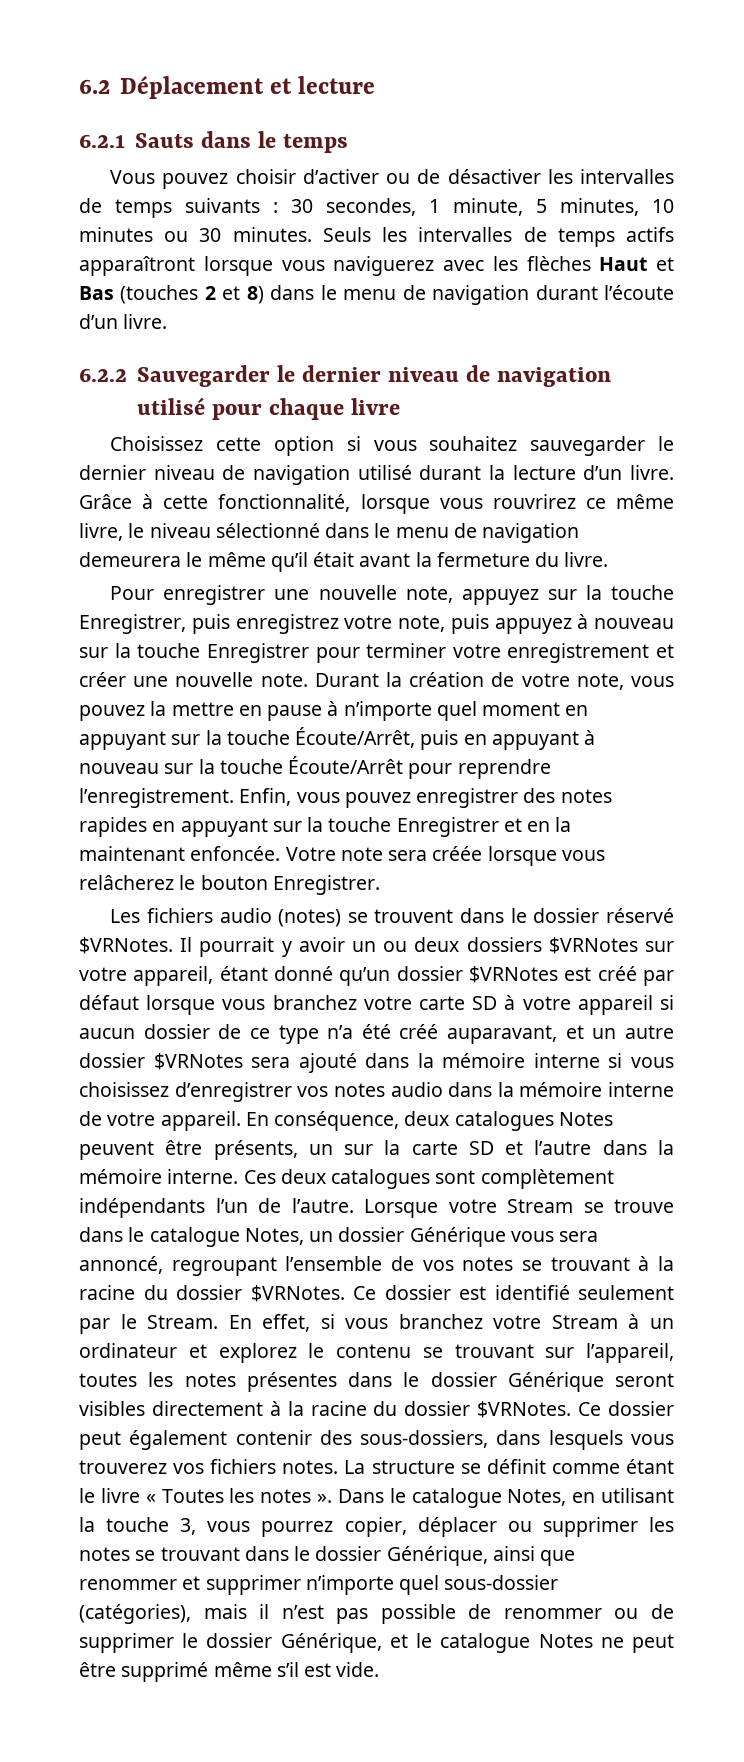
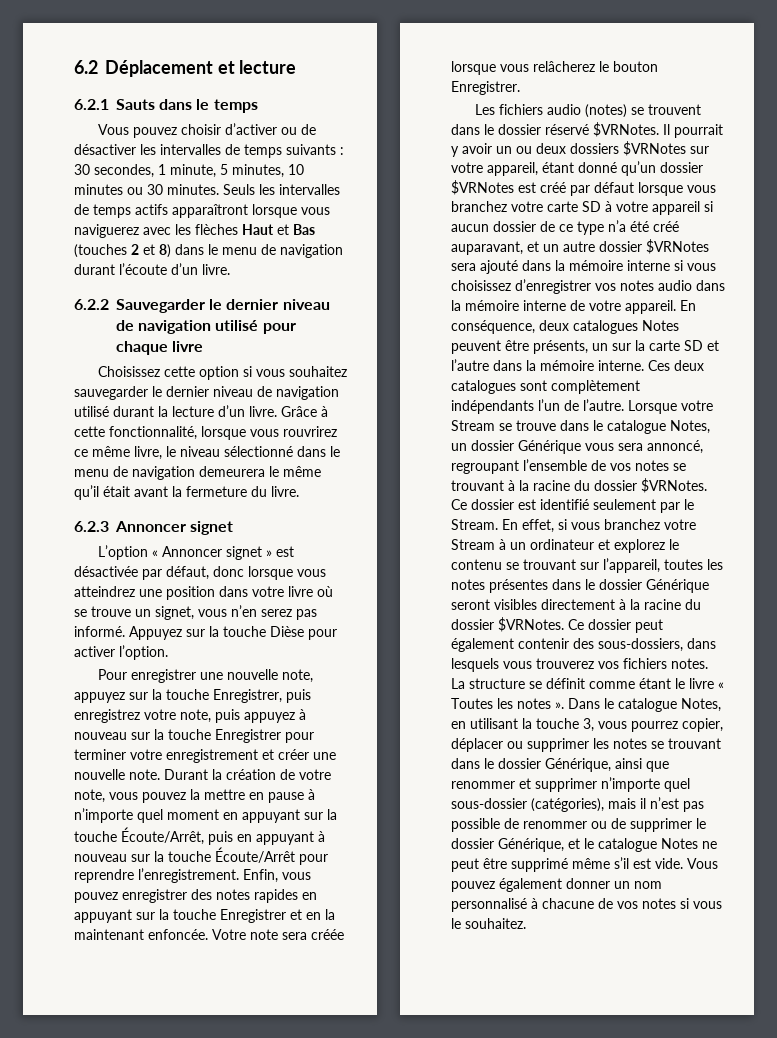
(609, 559) none -> [74,521,234,535] [98,545,295,560] [74,566,326,580] [74,586,333,600] [74,605,317,620] [74,626,337,640] [74,645,168,660] // 6.2.3 Annoncer signet // L’option « Annoncer signet » est désactivée par défaut, donc lorsque vous atteindrez une position dans votre livre où se trouve un signet, vous n’en serez pas informé. Appuyez sur la touche Dièse pour activer l’option.
(380, 1669) none -> [687,858,718,869] [451,878,662,892] [451,898,722,912] [451,918,526,929] Vous pouvez également donner un nom personnalisé à chacune de vos notes si vous le souhaitez.

